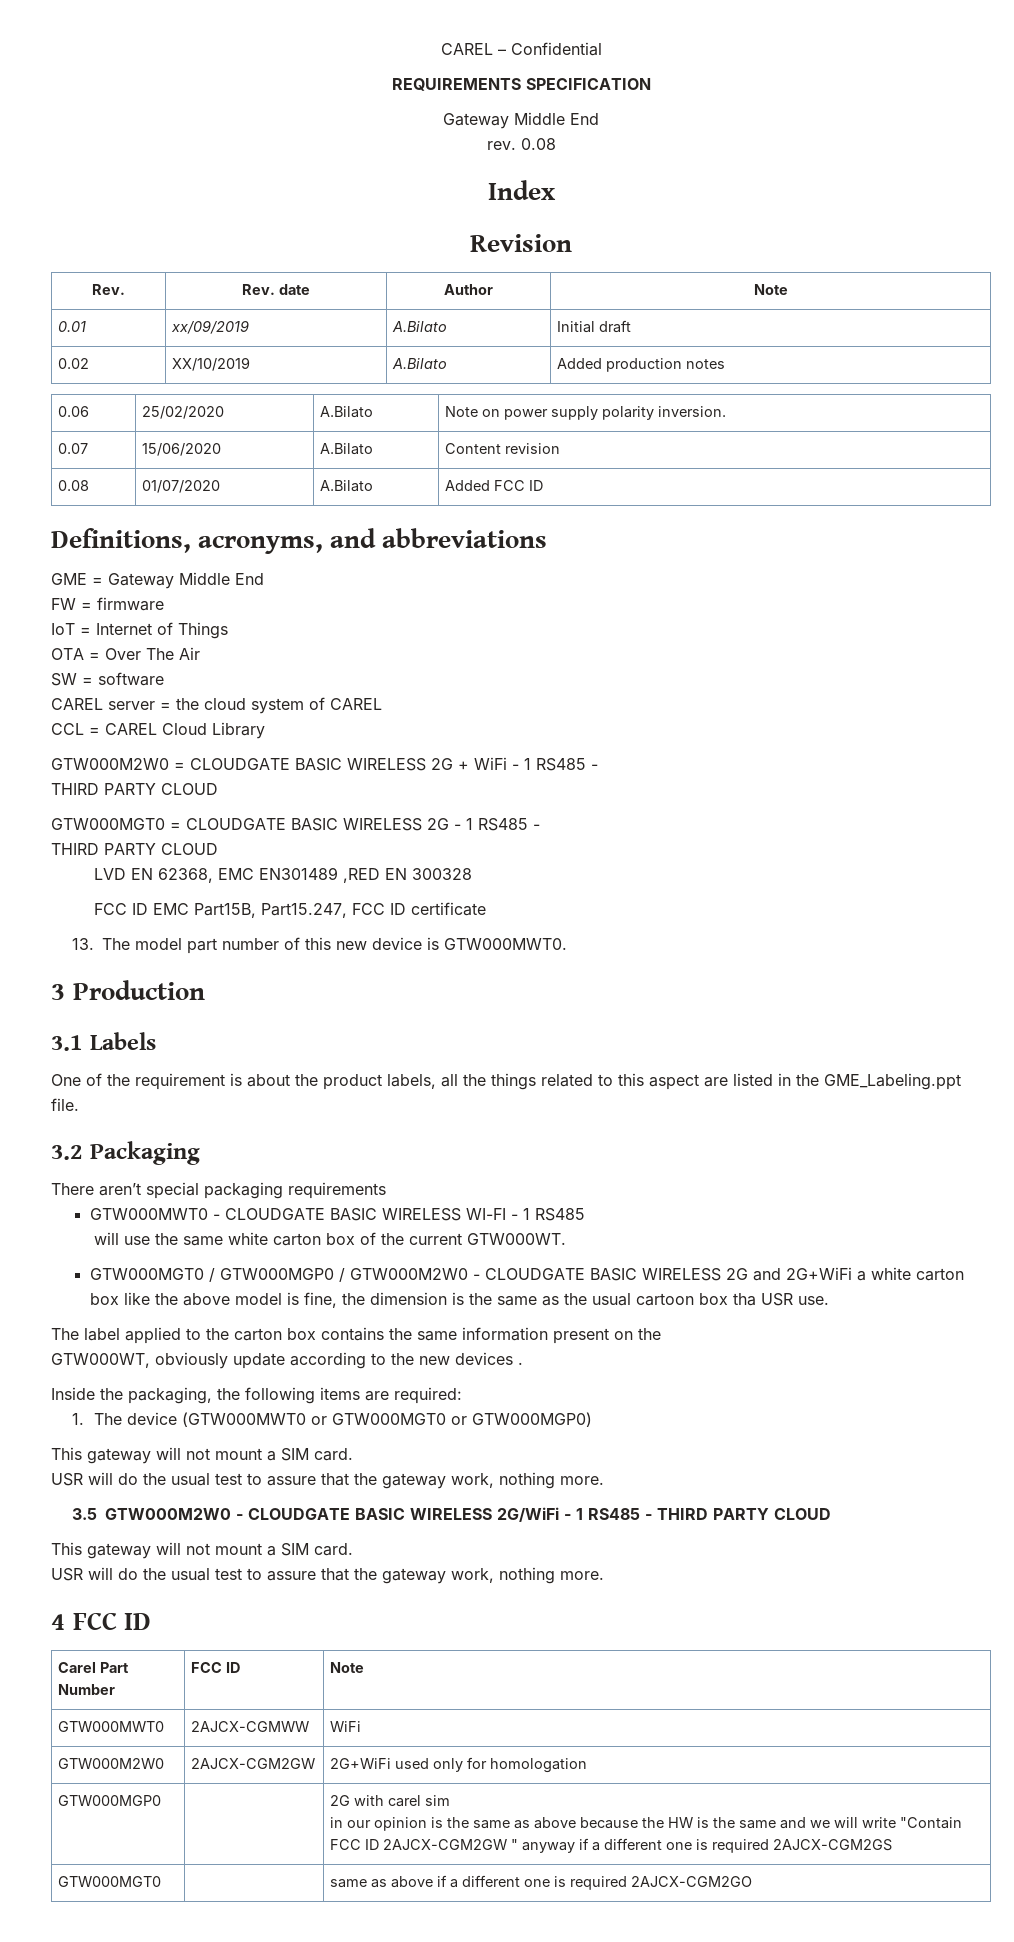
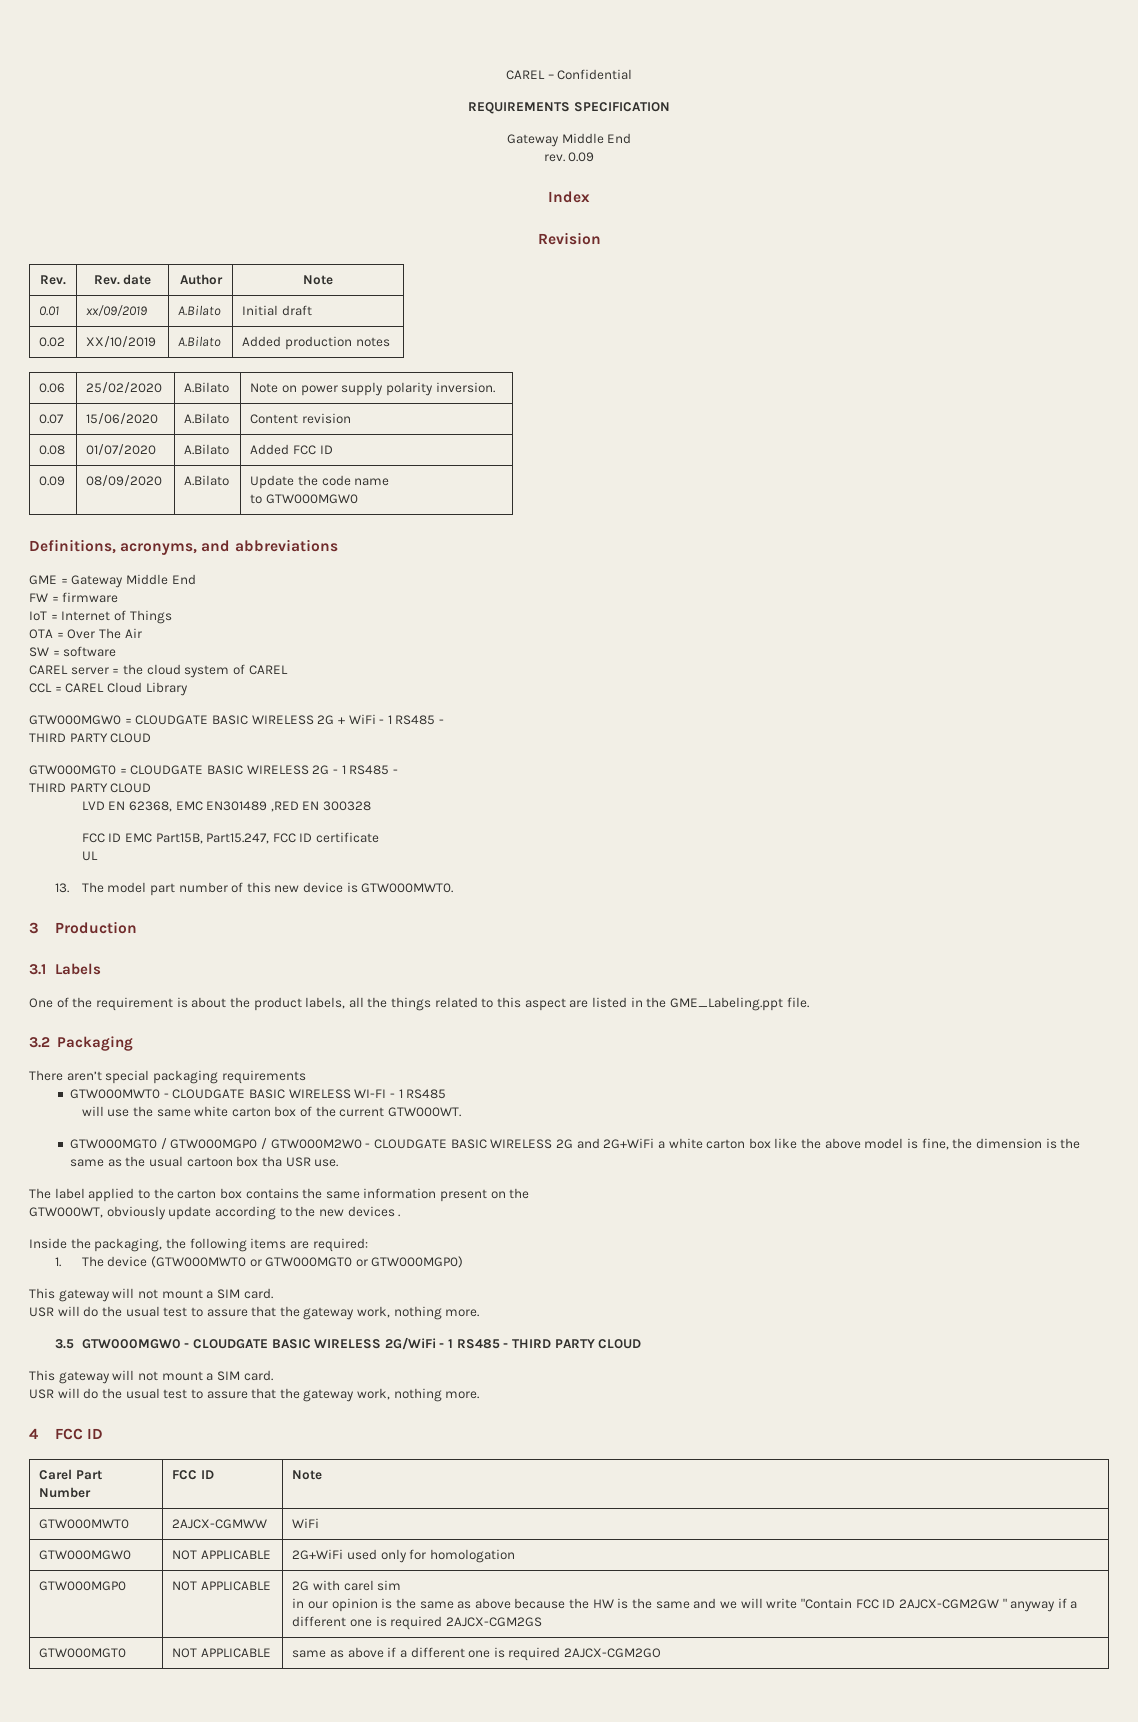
[520,138,556,150] 0.08 -> [568,152,595,162] 0.09
(544, 485) none -> [39,476,66,486] [86,475,163,486] [184,475,230,486] [250,475,390,489] [250,494,358,504] // 0.09 | 08/09/2020 | A.Bilato | Update the code name // to GTW000MGW0
[51,758,169,770] GTW000M2W0 -> [29,715,121,725] GTW000MGW0
(486, 909) none -> [81,851,98,861] // UL
[105,1508,232,1520] GTW000M2W0 -> [81,1339,181,1349] GTW000MGW0
[58,1758,165,1769] [191,1758,316,1769] GTW000M2W0 | 2AJCX-CGM2GW -> [39,1550,132,1560] [172,1550,271,1560] GTW000MGW0 | NOT APPLICABLE
(162, 1800) none -> [172,1581,271,1591] NOT APPLICABLE
(162, 1881) none -> [172,1648,271,1658] NOT APPLICABLE

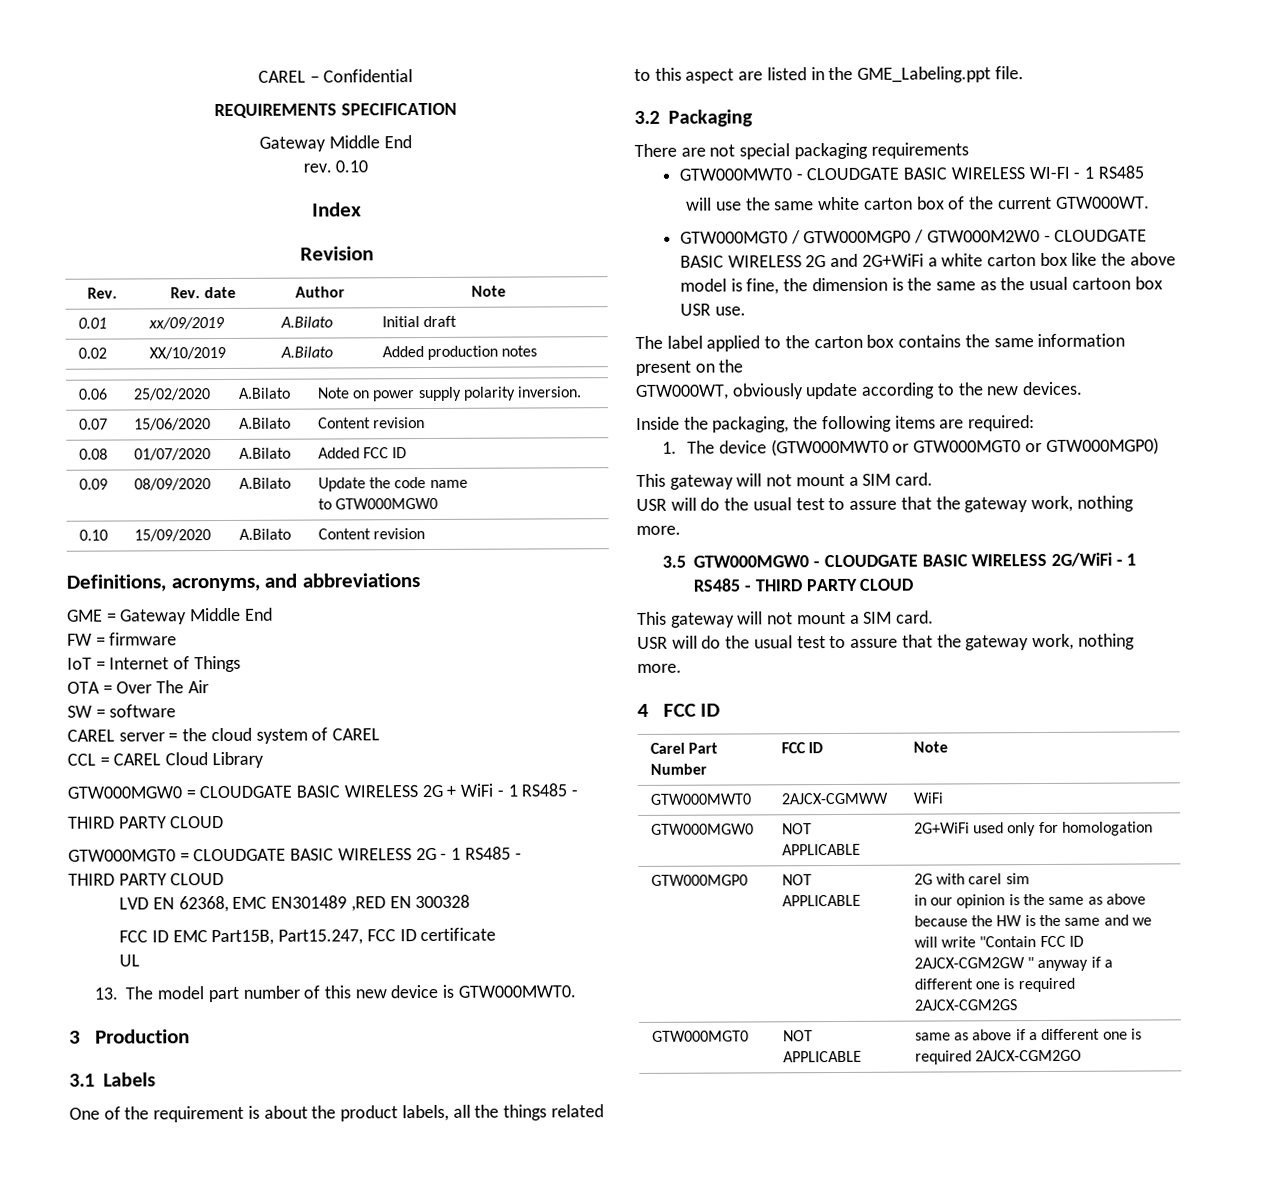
[568,152,595,162] 0.09 -> [335,160,369,173] 0.10
(358, 499) none -> [78,529,108,541] [133,529,211,542] [238,528,291,540] [317,528,426,540] // 0.10 | 15/09/2020 | A.Bilato | Content revision
[66,1071,102,1081] aren’t -> [680,144,736,157] are not
[262,1156,283,1167] tha -> (1163, 283) none
[347,1206,401,1217] devices . -> [1022,381,1084,396] devices.

